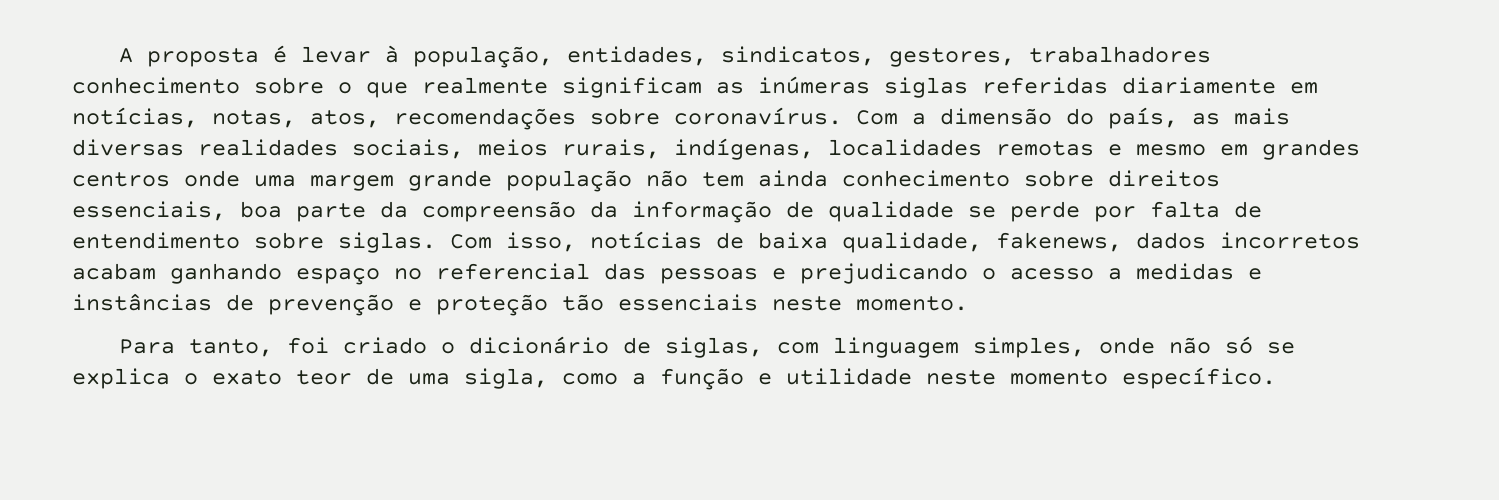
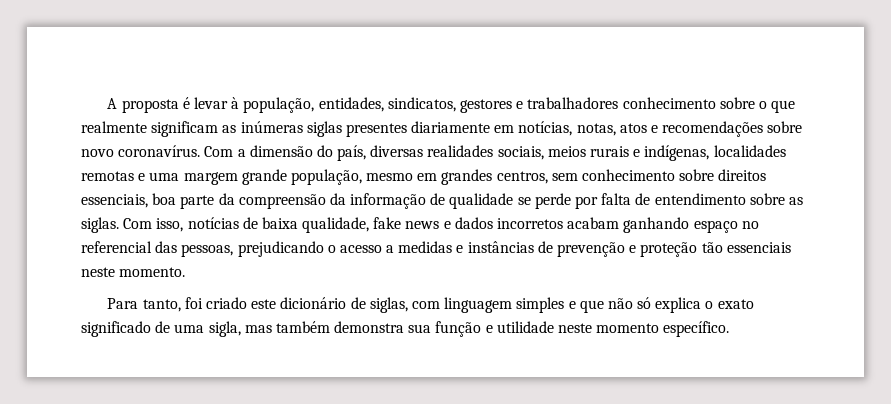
[889,48,1016,67] gestores, -> [459,99,524,113] gestores e
[982,77,1108,94] referidas -> [345,123,407,137] presentes
[310,110,380,128] atos, -> [619,123,659,133] atos e
(660, 116) none -> [81,149,114,157] novo
[1192,108,1290,125] as mais -> (367, 153) none
[562,139,660,159] rurais, -> [590,146,641,157] rurais e
[1136,139,1360,160] [72,170,828,192] mesmo em grandes centros onde uma margem grande população não tem ainda -> [149,169,578,185] uma margem grande população, mesmo em grandes centros, sem
(324, 240) none -> [788,197,803,205] as
[996,232,1122,252] fakenews, -> [373,217,451,229] fake news e
[660,268,786,284] pessoas e -> [181,244,234,257] pessoas,
[441,342,456,354] o -> [251,299,277,309] este
[973,337,1156,358] simples, onde -> [516,297,604,313] simples e que
[1267,342,1296,354] se -> (652, 303) none
[296,370,352,385] teor -> [81,321,151,337] significado
[562,373,646,385] como a -> [244,321,432,333] mas também demonstra sua

